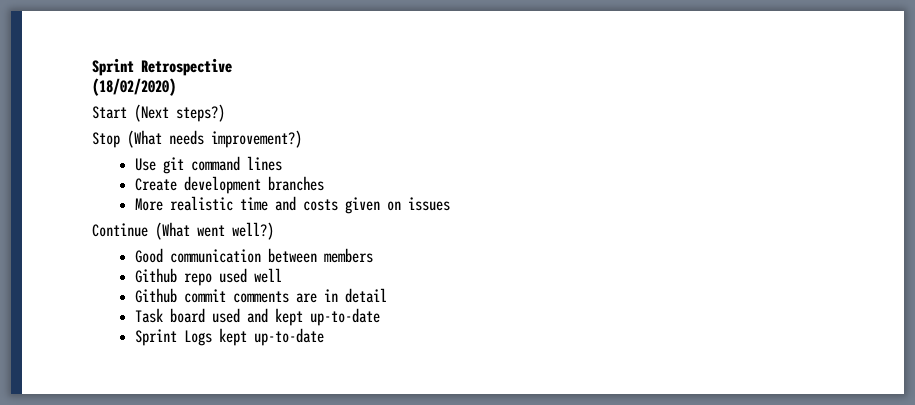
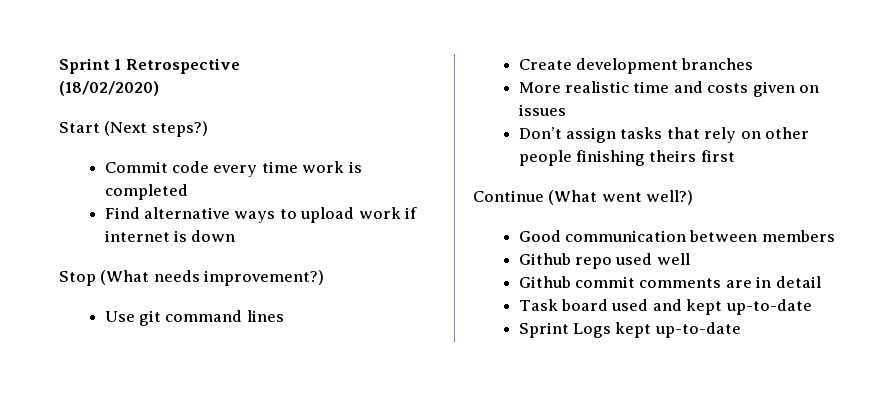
[92,58,134,76] Sprint -> [59,58,122,74] Sprint 1
(225, 113) none -> [104,161,362,177] [104,184,188,200] [104,207,418,223] [104,230,236,242] // Commit code every time work is completed // Find alternative ways to upload work if internet is down
(450, 204) none -> [518,127,810,143] [518,150,735,166] // Don’t assign tasks that rely on other people finishing theirs first

